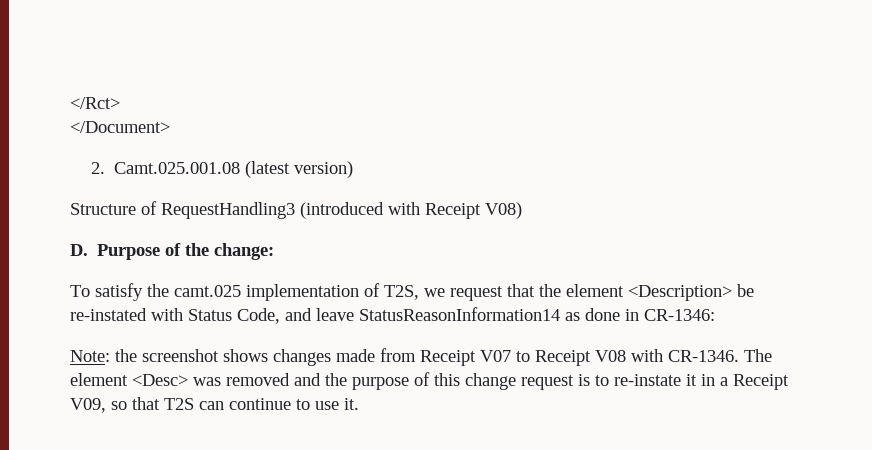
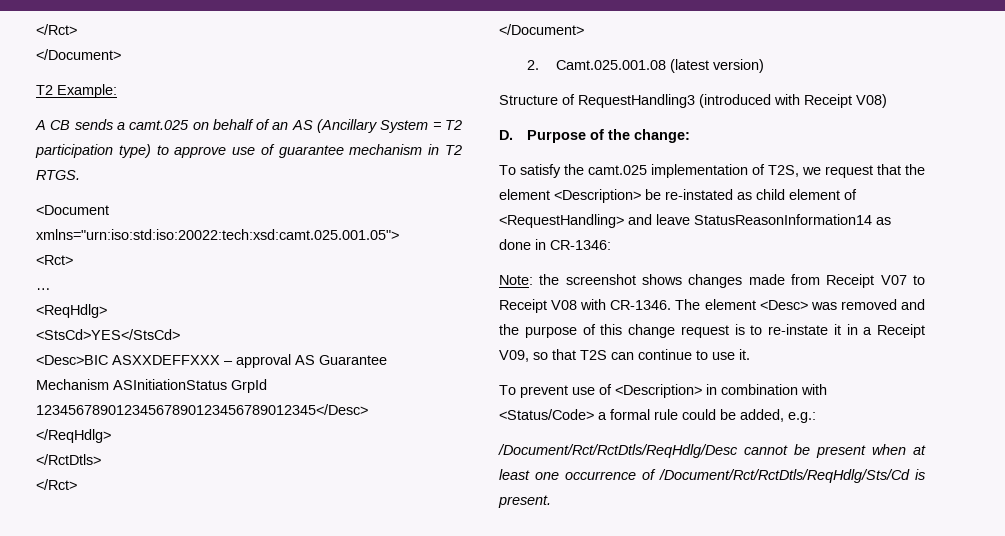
[70,97,120,109] [70,121,170,133] </Rct> // </Document> -> [36,24,77,35] [36,49,121,60] [36,84,117,98] [35,119,463,133] [35,144,462,158] [36,170,80,180] [36,205,109,215] [36,229,399,240] [36,255,73,265] [36,288,51,290] [36,304,107,318] [36,329,180,340] [36,354,387,368] [36,379,267,393] [36,404,368,415] [36,429,111,443] [36,454,101,465] [36,479,77,490] [499,24,584,35] </Rct> // </Document> // T2 Example: // A CB sends a camt.025 on behalf of an AS (Ancillary System = T2 participation type) to approve use of guarantee mechanism in T2 RTGS. // <Document xmlns="urn:iso:std:iso:20022:tech:xsd:camt.025.001.05"> // <Rct> // … // <ReqHdlg> // <StsCd>YES</StsCd> // <Desc>BIC ASXXDEFFXXX – approval AS Guarantee Mechanism ASInitiationStatus GrpId 12345678901234567890123456789012345</Desc> // </ReqHdlg> // </RctDtls> // </Rct> // </Document>
[151,308,280,324] with Status Code, -> [737,189,857,200] [499,214,624,228] as child element of <RequestHandling>
(359, 404) none -> [499,384,827,398] [499,409,816,423] [498,444,926,458] [499,469,925,483] [498,495,551,508] // To prevent use of <Description> in combination with <Status/Code> a formal rule could be added, e.g.: // /Document/Rct/RctDtls/ReqHdlg/Desc cannot be present when at least one occurrence of /Document/Rct/RctDtls/ReqHdlg/Sts/Cd is present.

